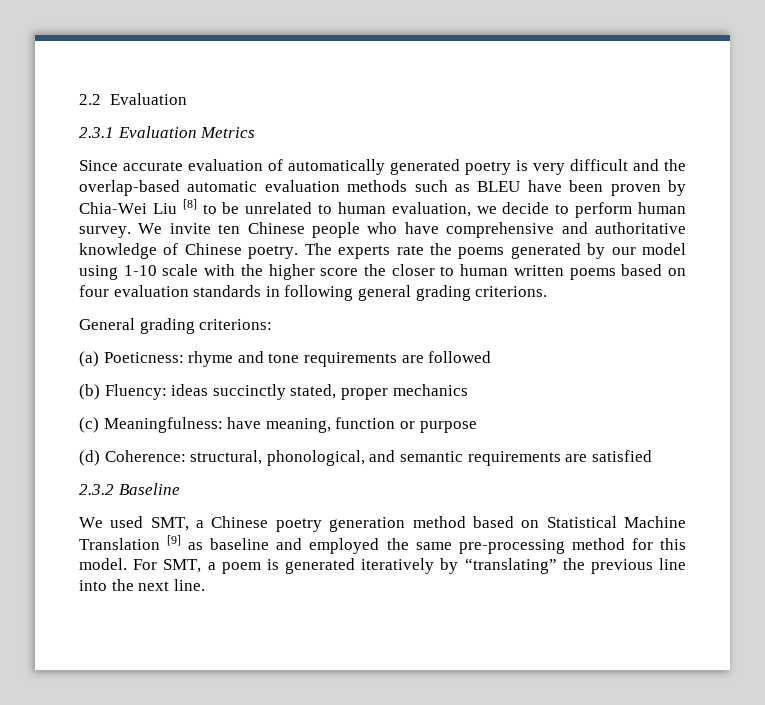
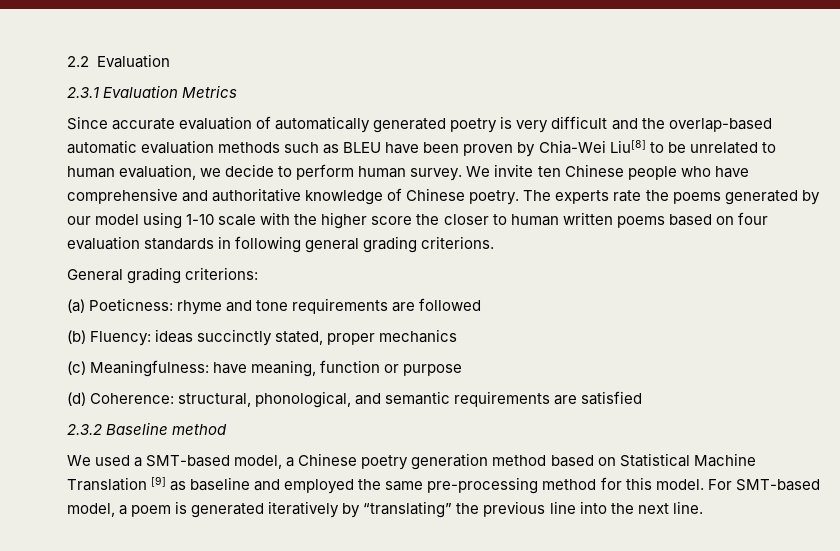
[152,199,197,214] Liu [8] -> [609,140,646,153] Liu[8]
(180, 489) none -> [172,424,228,435] method
[150,517,189,531] SMT, -> [134,455,283,469] a SMT-based model,
[163,559,202,573] SMT, -> [735,479,820,491] [67,503,115,517] SMT-based model,

